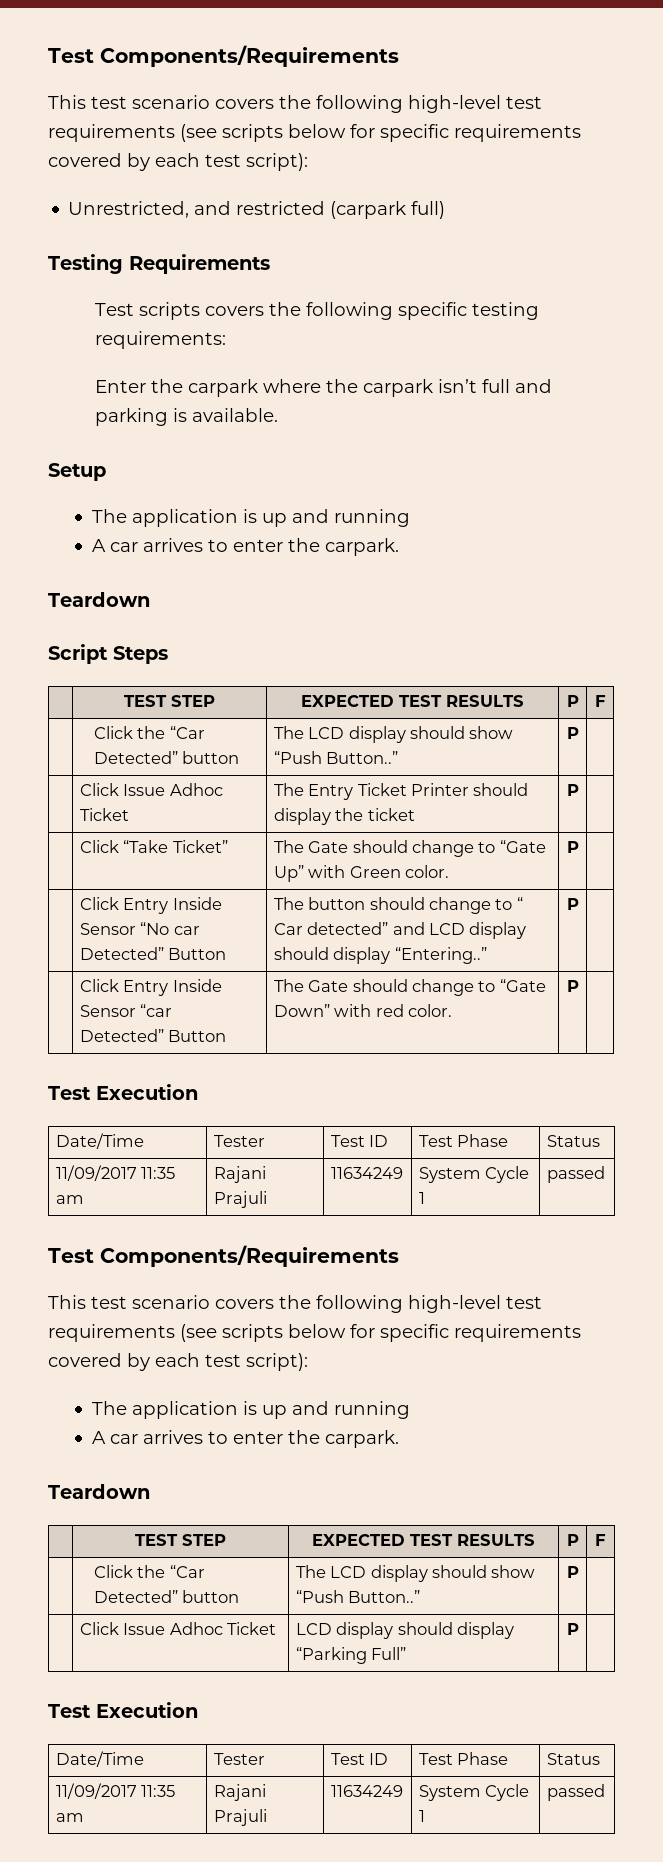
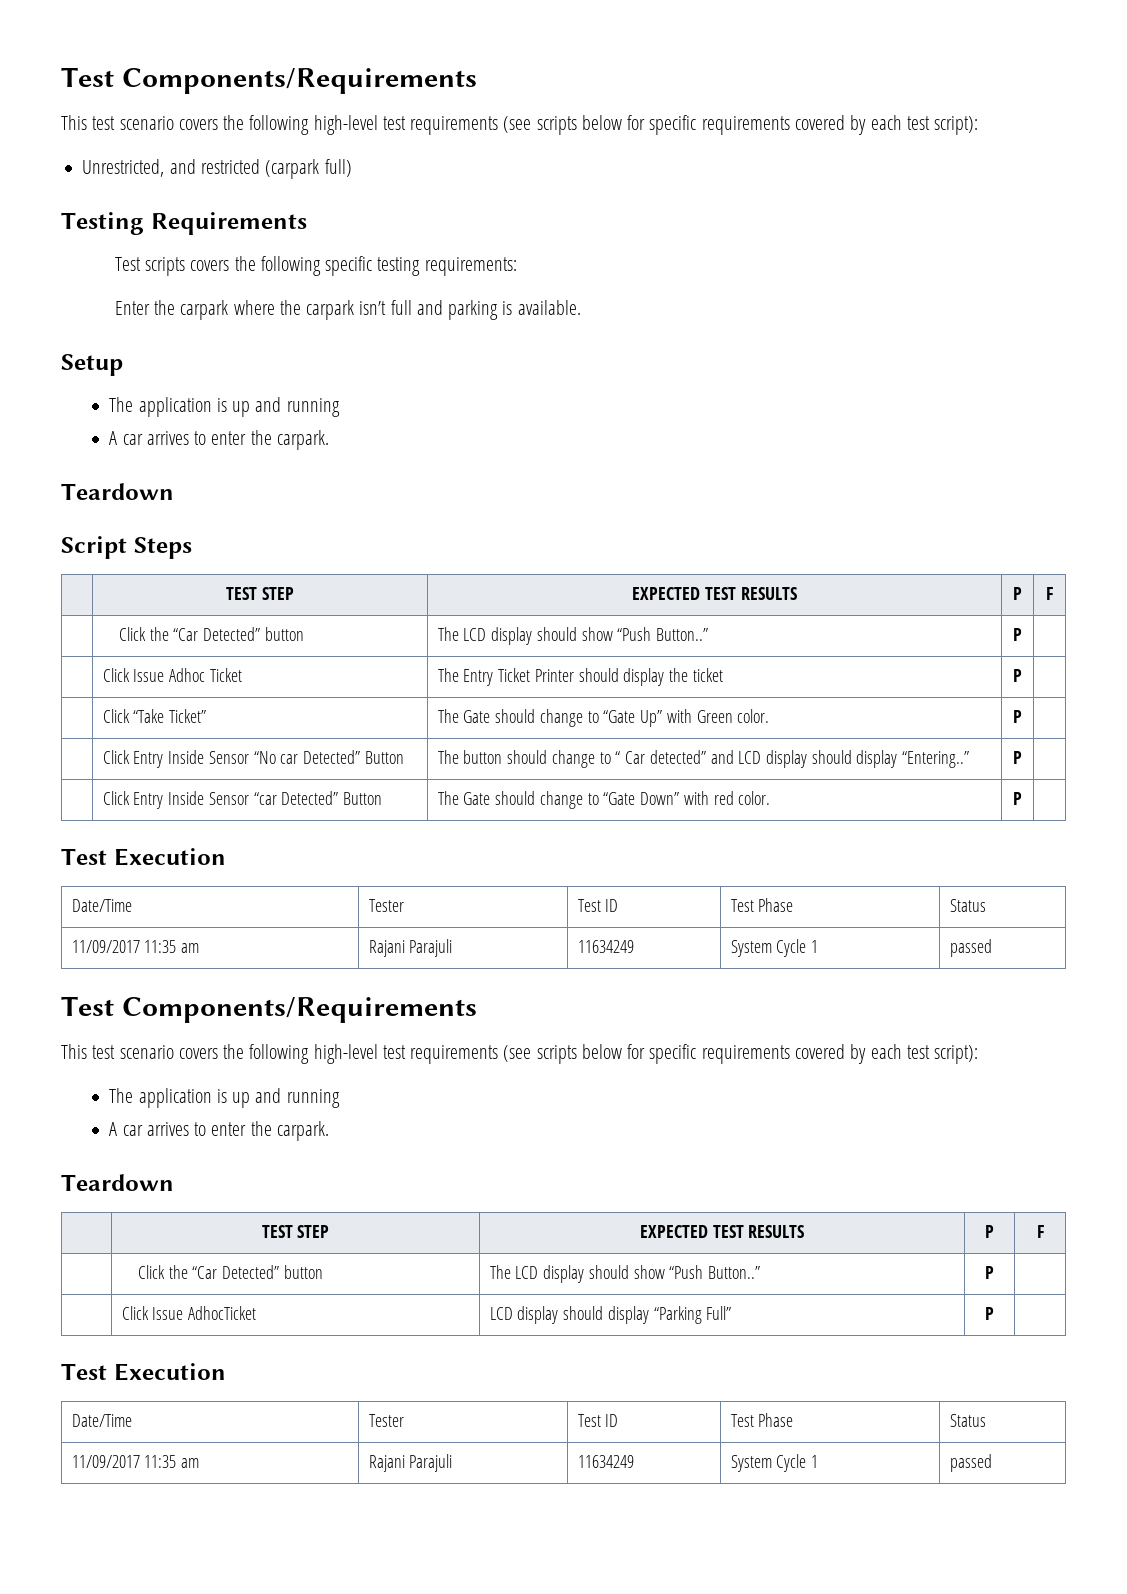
[213,1191,267,1208] Prajuli -> [409,939,453,957] Parajuli
[169,1622,276,1635] Adhoc Ticket -> [188,1306,257,1320] AdhocTicket
[213,1809,267,1826] Prajuli -> [409,1454,453,1472] Parajuli

